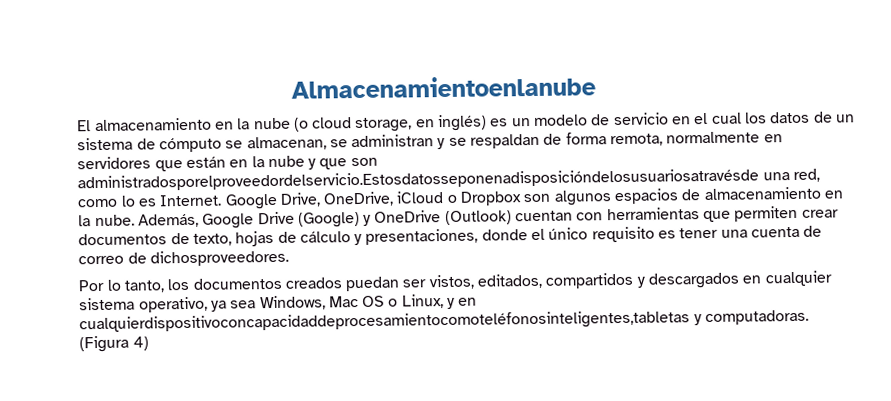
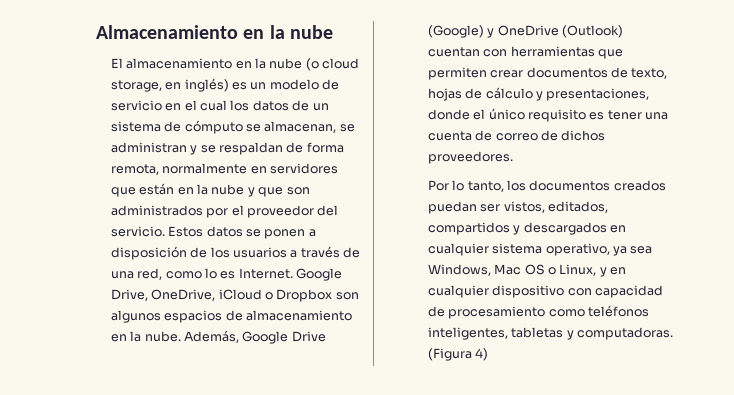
[290,75,596,99] Almacenamientoenlanube -> [96,25,333,39] Almacenamiento en la nube
[77,168,760,192] administradosporelproveedordelservicio.Estosdatosseponenadisposicióndelosusuariosatravésde -> [110,205,339,218] [110,226,316,239] [110,246,361,260] administrados por el proveedor del servicio. Estos datos se ponen a disposición de los usuarios a través de
[149,249,289,267] dichosproveedores. -> [561,130,606,141] [427,151,513,164] dichos proveedores.
[79,310,691,334] cualquierdispositivoconcapacidaddeprocesamientocomoteléfonosinteligentes,tabletas -> [427,285,664,298] [427,305,650,319] [427,327,564,340] cualquier dispositivo con capacidad de procesamiento como teléfonos inteligentes, tabletas

